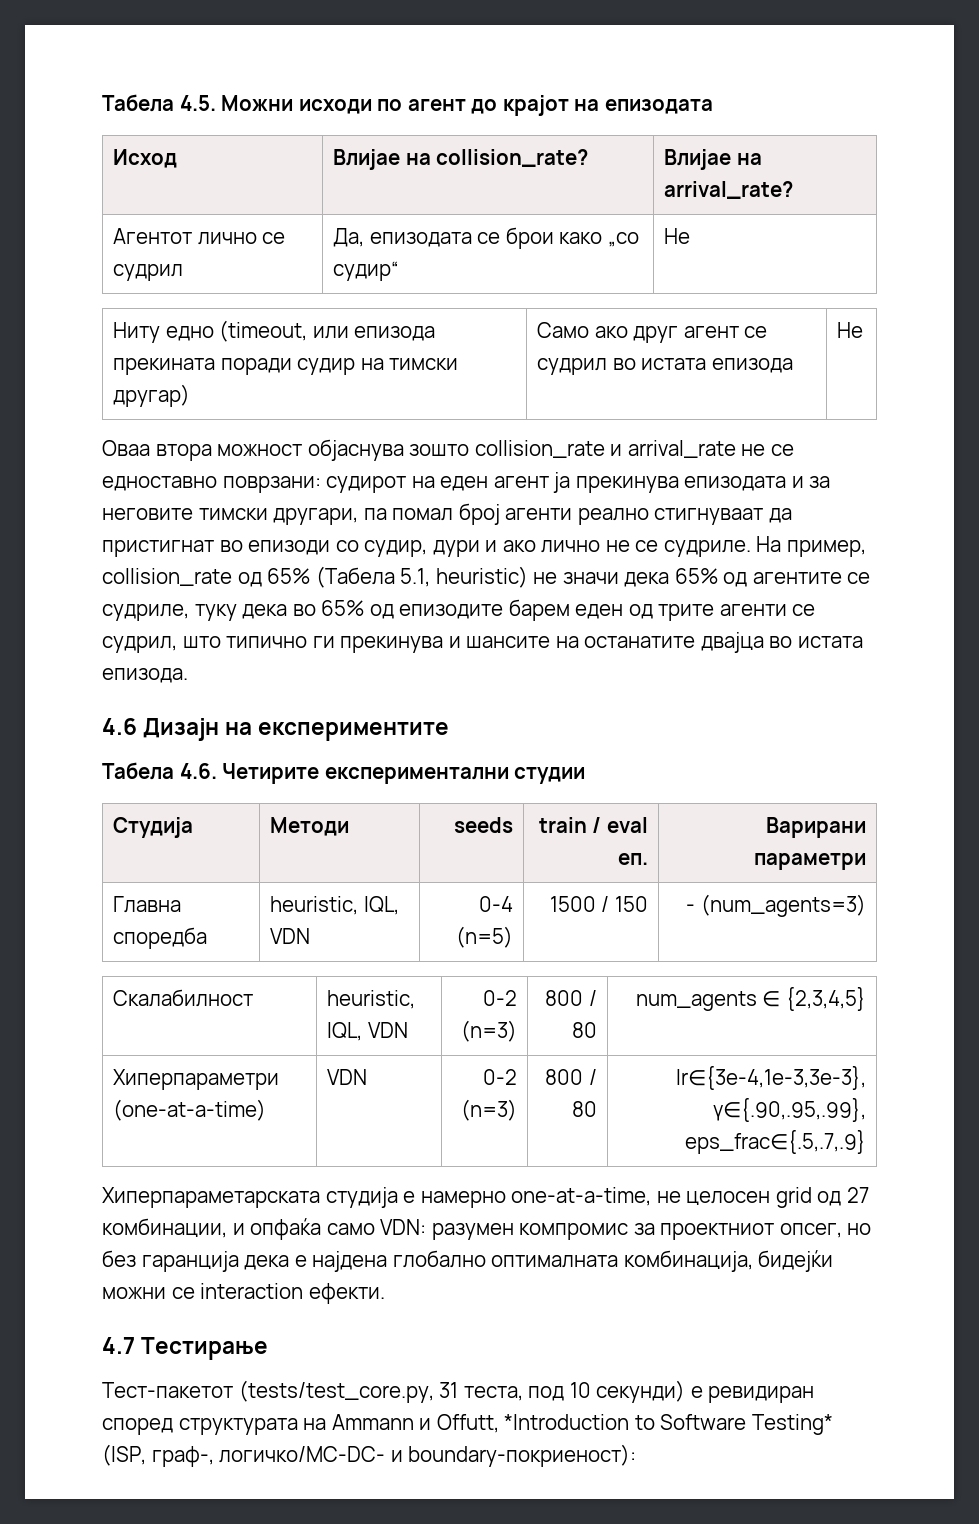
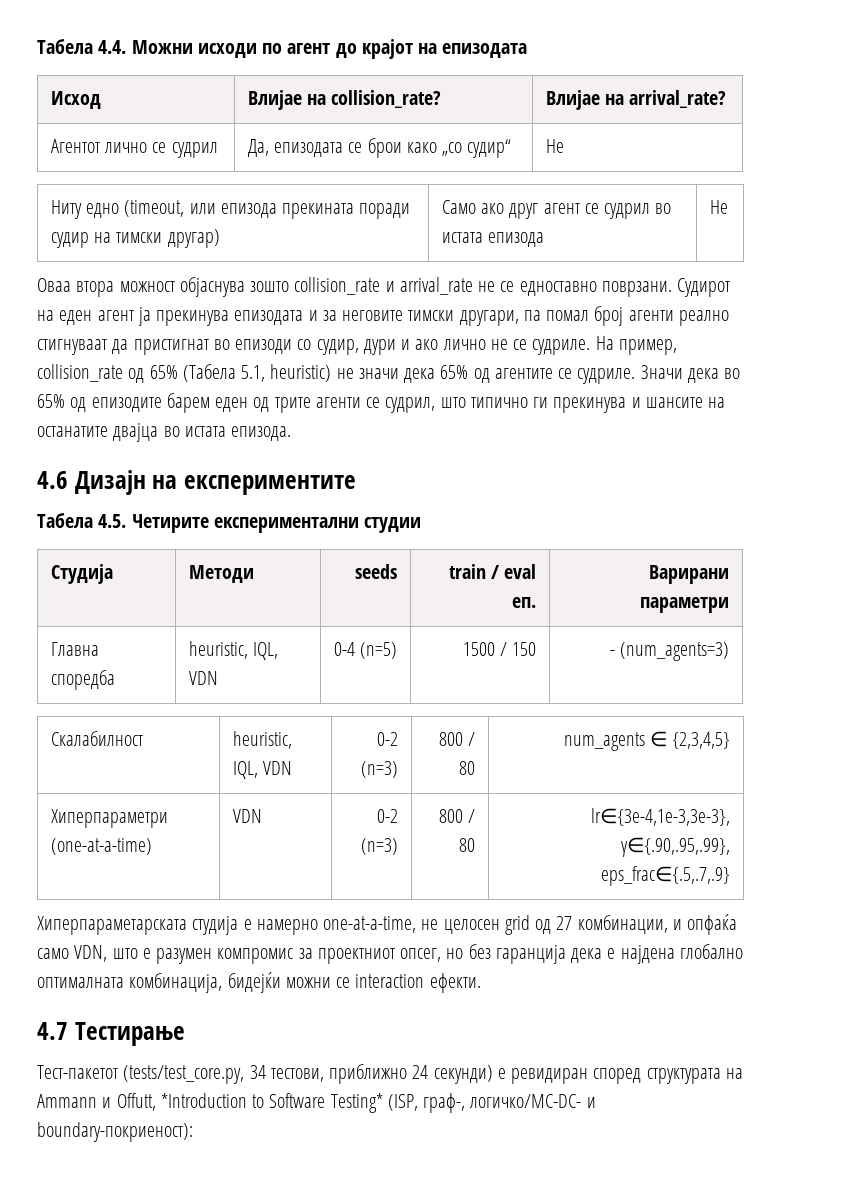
[102,94,216,112] Табела 4.5. -> [37,39,127,54] Табела 4.4.
[222,476,407,493] поврзани: судирот -> [601,278,731,297] поврзани. Судирот
[102,604,237,621] судриле, туку -> [577,365,683,384] судриле. Значи
[179,763,217,779] 4.6. -> [98,514,127,528] 4.5.
[380,1219,427,1235] VDN: -> [74,945,151,962] VDN, што е
[439,1382,591,1401] 31 теста, под 10 -> [249,1064,429,1084] 34 тестови, приближно 24

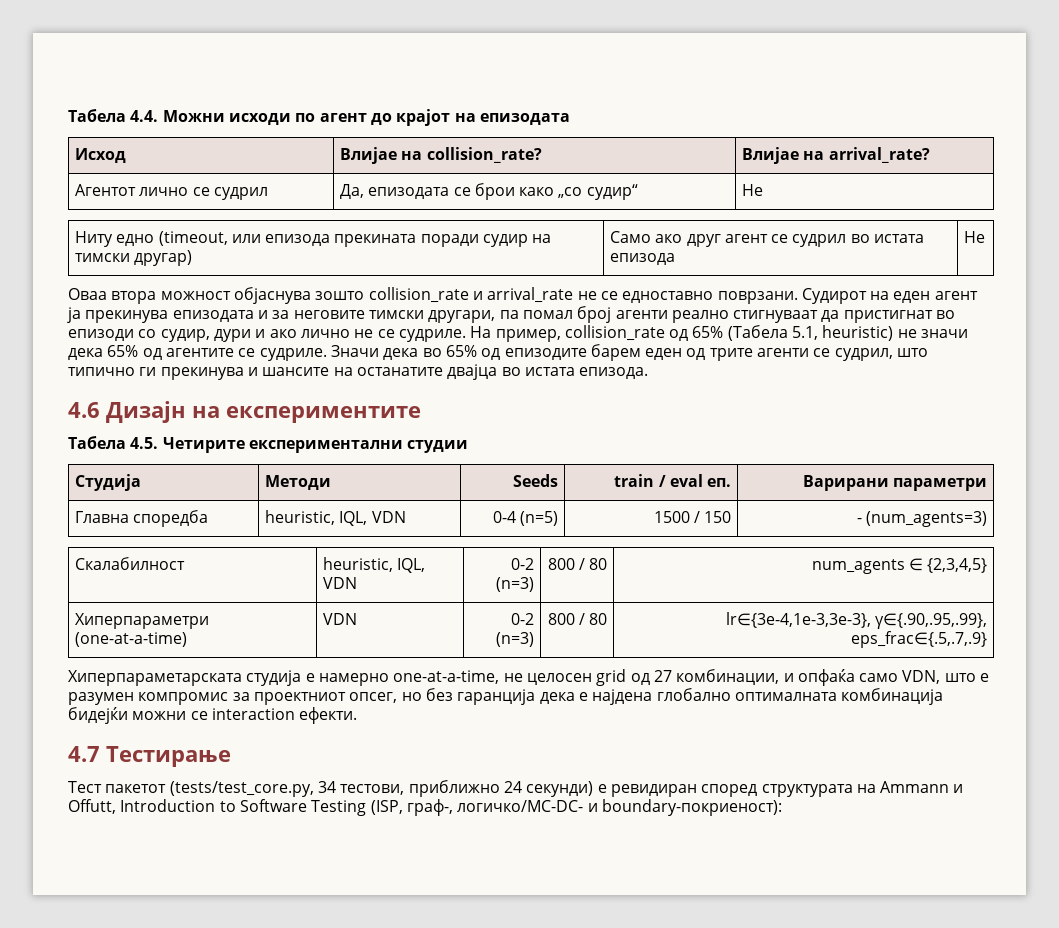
[355,564,398,579] seeds -> [513,474,559,487] Seeds
[129,973,223,993] комбинација, -> [841,688,944,705] комбинација
[37,1065,118,1079] Тест-пакетот -> [68,781,167,793] Тест пакетот
[160,1093,247,1108] *Introduction -> [120,799,216,812] Introduction
[330,1093,383,1113] Testing* -> [311,800,367,816] Testing

